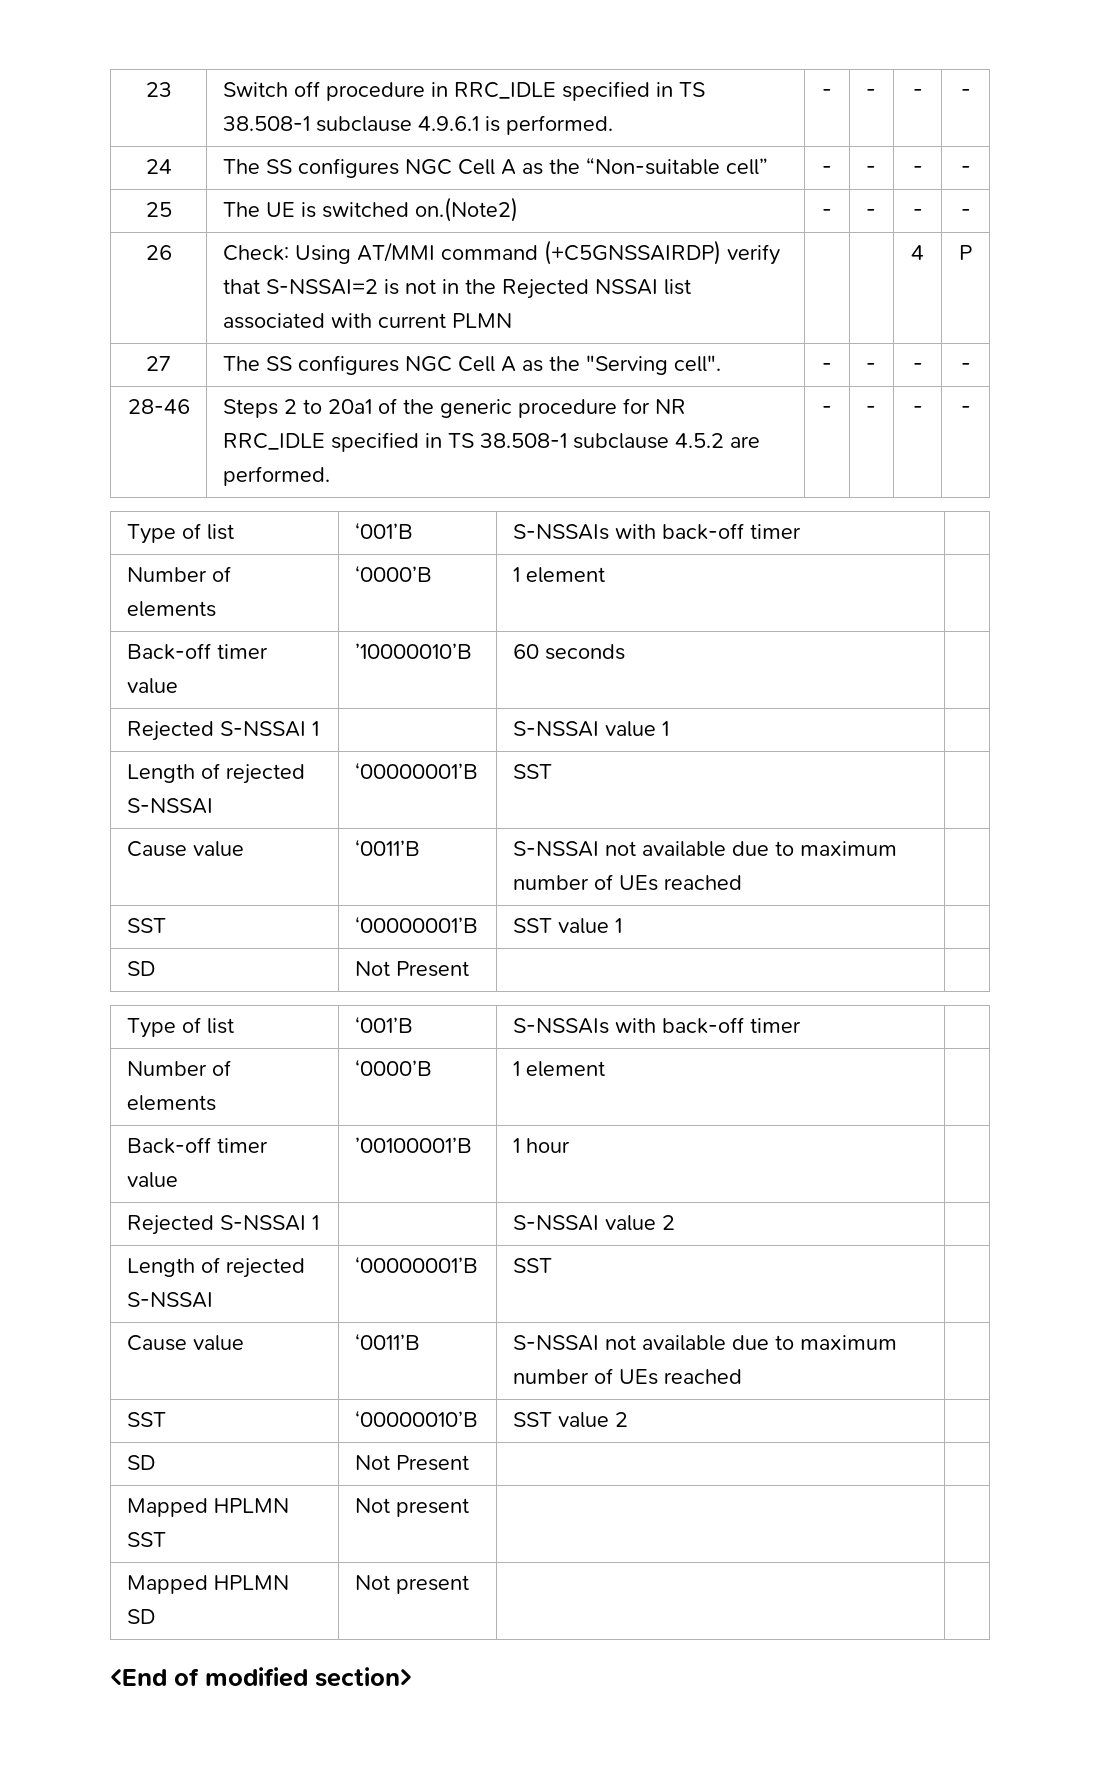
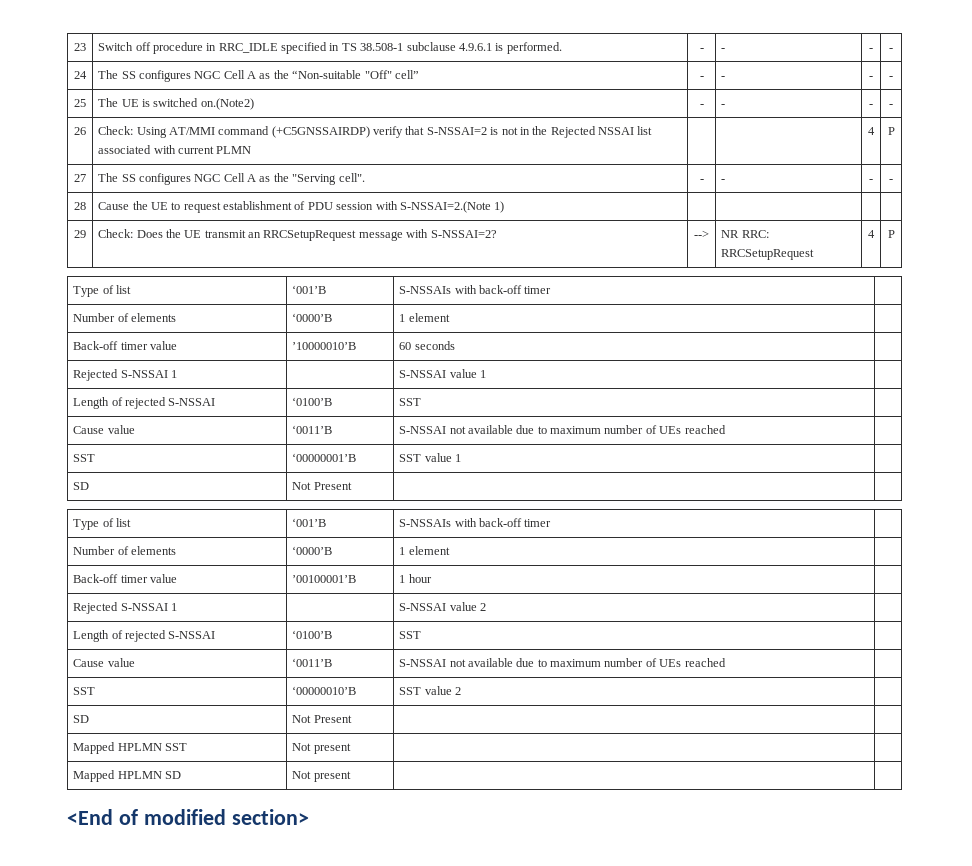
(720, 166) none -> [364,70,392,79] "Off"
[127,399,190,414] [222,398,686,418] [222,432,760,452] [222,466,330,486] [822,406,832,414] [865,406,876,414] [912,406,923,414] [960,406,971,414] 28-46 | Steps 2 to 20a1 of the generic procedure for NR RRC_IDLE specified in TS 38.508-1 subclause 4.5.2 are performed. | - | - | - | - -> [74,202,86,210] [98,201,505,213] [74,230,86,238] [98,229,497,241] [694,230,709,238] [721,230,769,238] [721,249,815,260] [868,230,875,238] [887,230,895,238] 28 | Cause the UE to request establishment of PDU session with S-NSSAI=2.(Note 1) | | | | // 29 | Check: Does the UE transmit an RRCSetupRequest message with S-NSSAI=2? | --> | NR RRC: RRCSetupRequest | 4 | P
[354,762,478,779] ‘00000001’B -> [292,397,333,406] ‘0100’B
[354,1256,478,1273] ‘00000001’B -> [292,630,333,639] ‘0100’B

